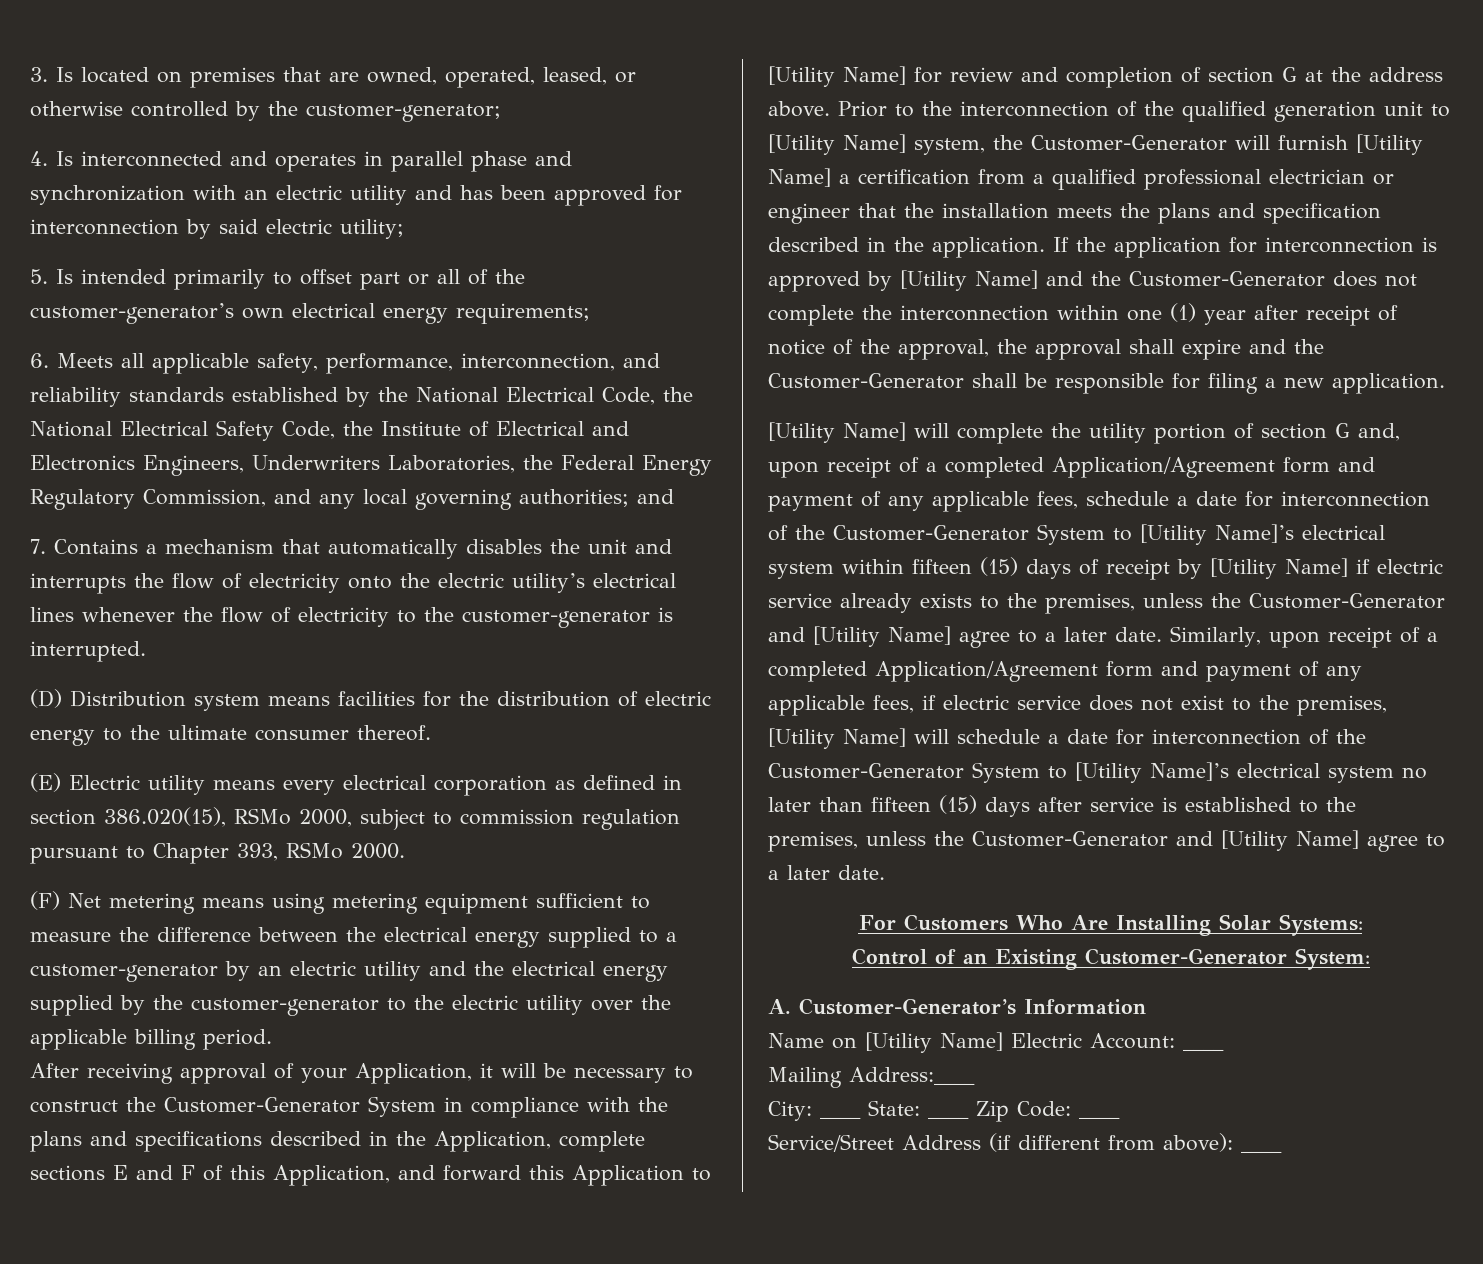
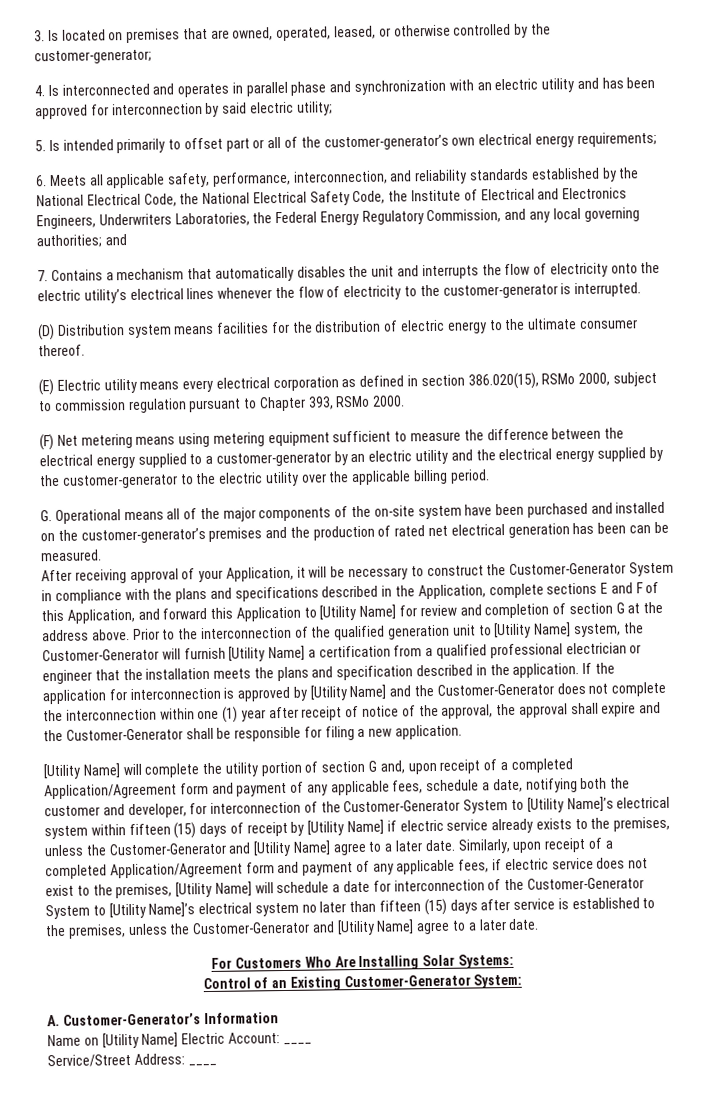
(272, 1039) none -> [40,501,666,525] [40,521,669,544] [40,549,102,562] // G. Operational means all of the major components of the on-site system have been purchased and installed on the customer-generator’s premises and the production of rated net electrical generation has been can be measured.
[1196,491,1237,506] date -> [492,777,631,793] [44,803,187,819] date, notifying both the customer and developer,
[768,1067,975,1088] [768,1101,861,1121] [868,1100,920,1116] [928,1101,1120,1122] [768,1133,1233,1152] Mailing Address:____ // City: ____ State: ____ Zip Code: ____ // Service/Street Address (if different from above): -> [47,1053,185,1068] Service/Street Address:

